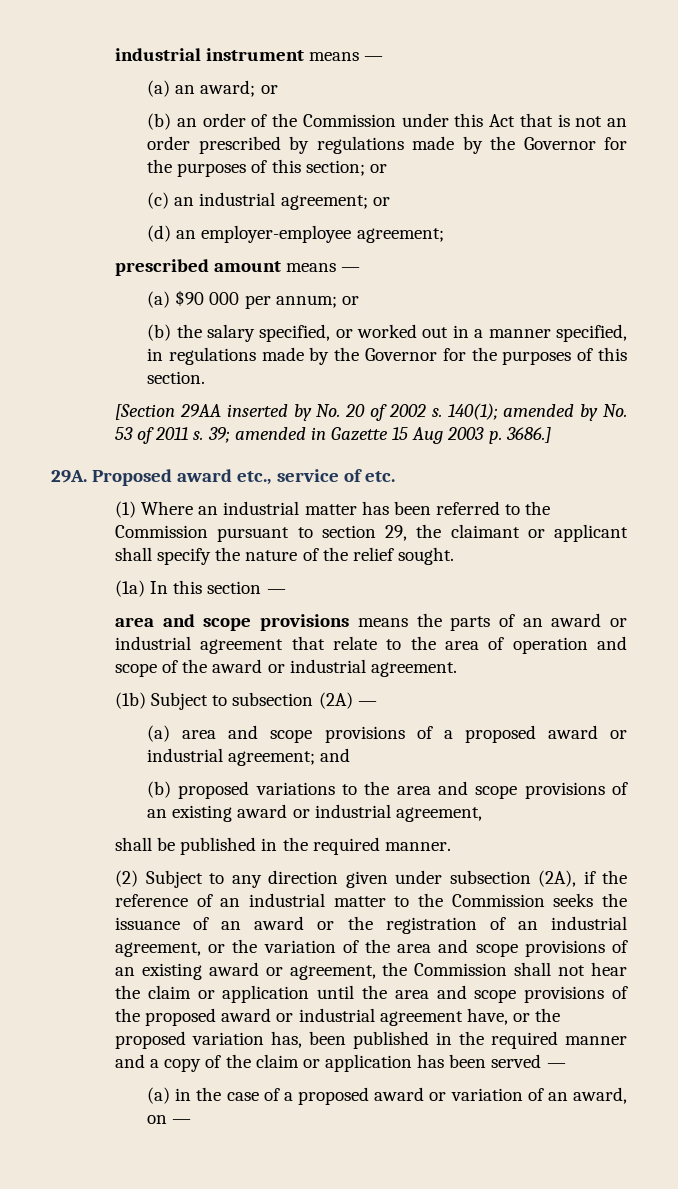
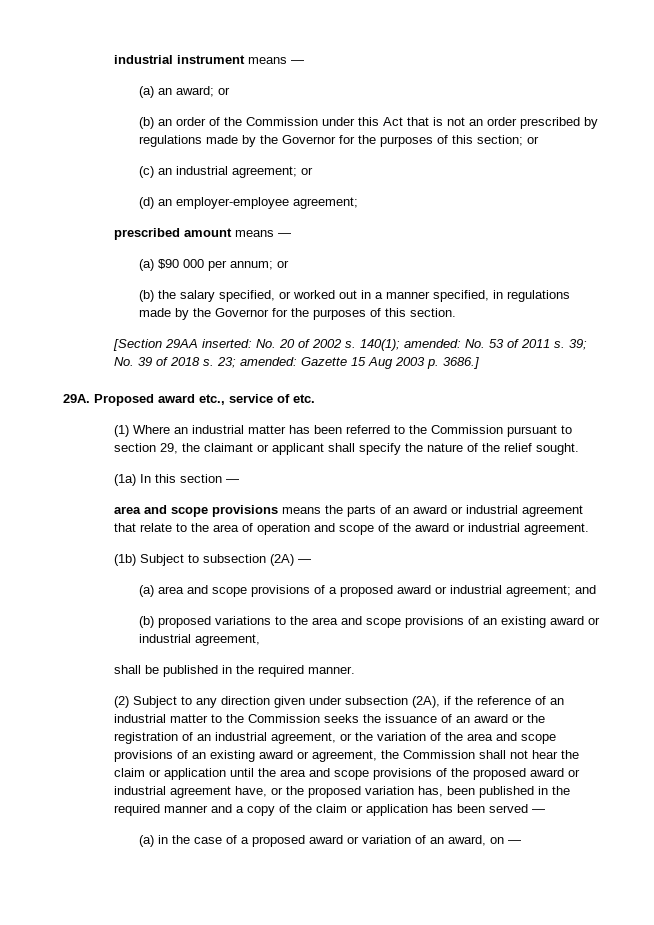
[226,404,312,421] inserted by -> [201,339,252,348] inserted:
[503,404,599,421] amended by -> [403,339,461,348] amended:
[234,427,326,440] amended in -> [113,357,297,368] No. 39 of 2018 s. 23; amended:

